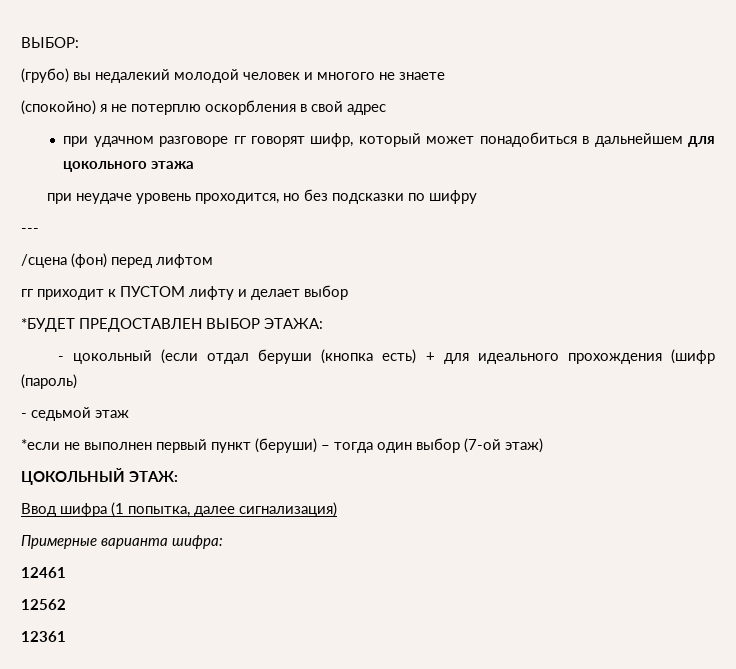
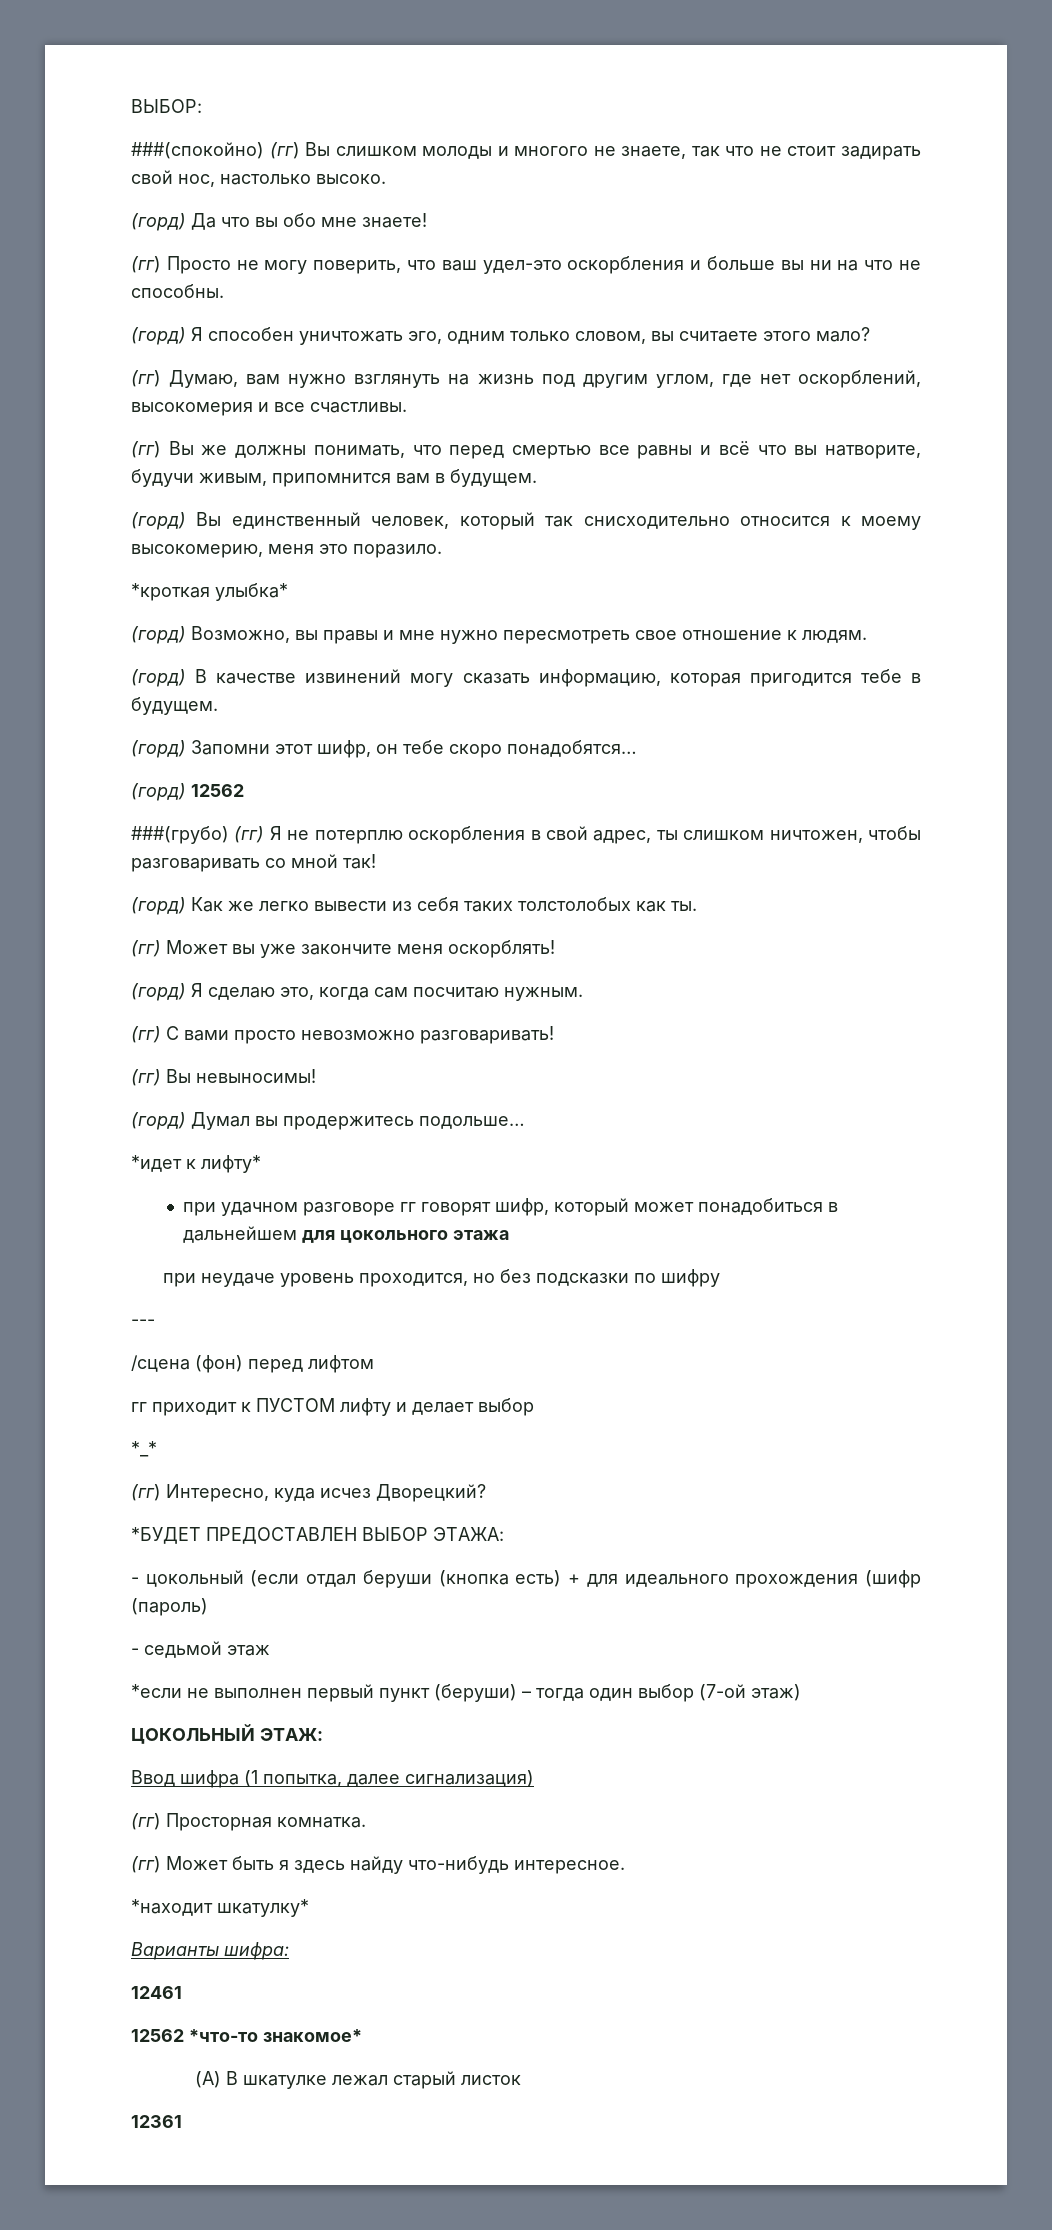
[21,68,445,83] [21,100,107,115] (грубо) вы недалекий молодой человек и многого не знаете // (спокойно) я -> [131,142,922,160] [131,170,386,187] [131,213,427,231] [131,256,921,274] [131,284,224,298] [131,327,870,345] [131,370,922,388] [131,402,407,416] [131,441,921,459] [131,469,537,487] [131,512,922,530] [131,544,442,558] [131,583,288,601] [131,626,867,644] [131,669,922,687] [131,697,218,715] [131,740,637,758] [131,783,244,801] [131,826,282,844] ###(спокойно) (гг) Вы слишком молоды и многого не знаете, так что не стоит задирать свой нос, настолько высоко. // (горд) Да что вы обо мне знаете! // (гг) Просто не могу поверить, что ваш удел-это оскорбления и больше вы ни на что не способны. // (горд) Я способен уничтожать эго, одним только словом, вы считаете этого мало? // (гг) Думаю, вам нужно взглянуть на жизнь под другим углом, где нет оскорблений, высокомерия и все счастливы. // (гг) Вы же должны понимать, что перед смертью все равны и всё что вы натворите, будучи живым, припомнится вам в будущем. // (горд) Вы единственный человек, который так снисходительно относится к моему высокомерию, меня это поразило. // *кроткая улыбка* // (горд) Возможно, вы правы и мне нужно пересмотреть свое отношение к людям. // (горд) В качестве извинений могу сказать информацию, которая пригодится тебе в будущем. // (горд) Запомни этот шифр, он тебе скоро понадобятся… // (горд) 12562 // ###(грубо) (гг) Я
[347,104,386,115] адрес -> [593,826,921,844] [131,854,376,872] [131,897,697,915] [131,940,555,958] [131,983,583,1001] [131,1026,554,1044] [131,1069,316,1086] [131,1112,525,1130] [131,1155,261,1173] адрес, ты слишком ничтожен, чтобы разговаривать со мной так! // (горд) Как же легко вывести из себя таких толстолобых как ты. // (гг) Может вы уже закончите меня оскорблять! // (горд) Я сделаю это, когда сам посчитаю нужным. // (гг) С вами просто невозможно разговаривать! // (гг) Вы невыносимы! // (горд) Думал вы продержитесь подольше… // *идет к лифту*
(348, 292) none -> [131,1441,157,1457] [131,1484,486,1502] // *_* // (гг) Интересно, куда исчез Дворецкий?
[21,535,223,549] [21,567,66,578] [21,599,66,610] Примерные варианта шифра: // 12461 // 12562 -> [131,1813,366,1831] [131,1856,625,1874] [131,1899,309,1917] [131,1942,289,1960] [131,1986,182,1999] [131,2029,362,2042] [195,2071,522,2089] (гг) Просторная комнатка. // (гг) Может быть я здесь найду что-нибудь интересное. // *находит шкатулку* // Варианты шифра: // 12461 // 12562 *что-то знакомое* // (А) В шкатулке лежал старый листок

